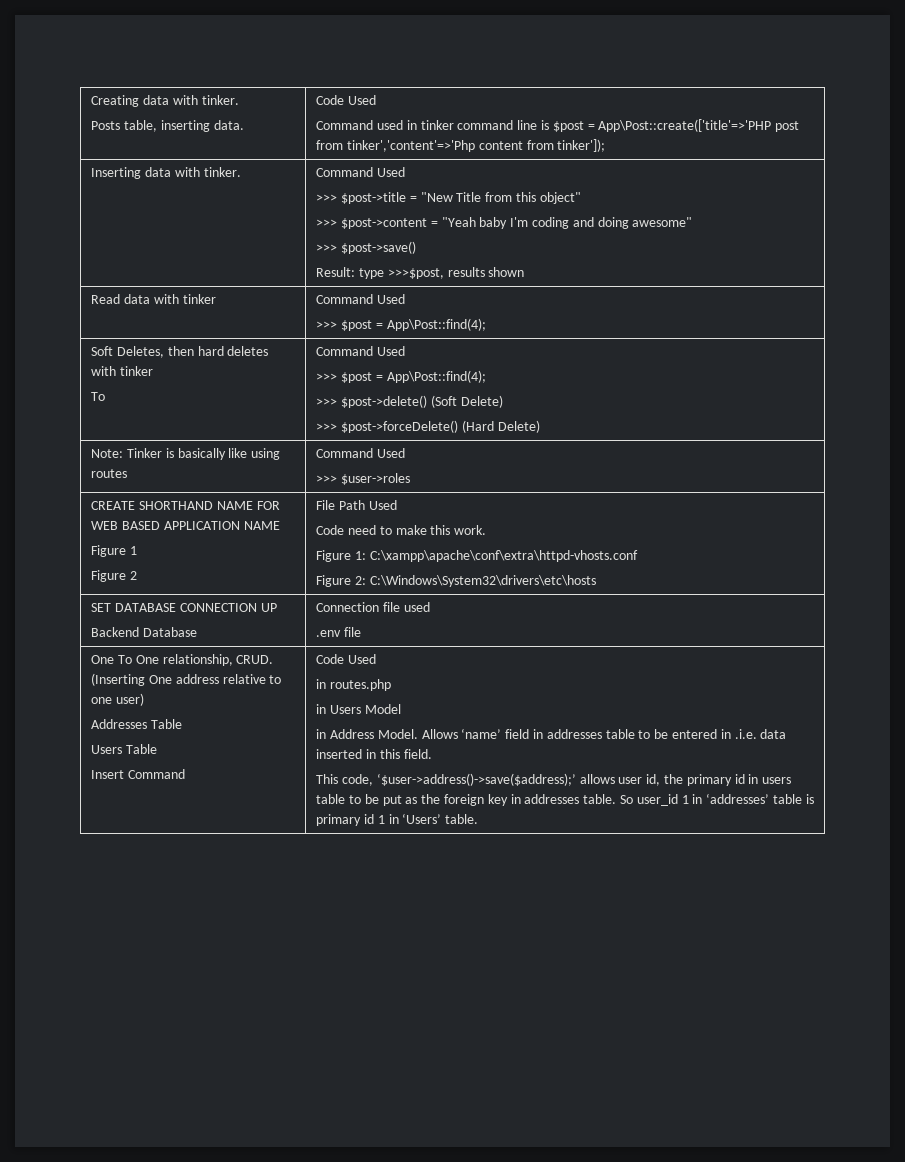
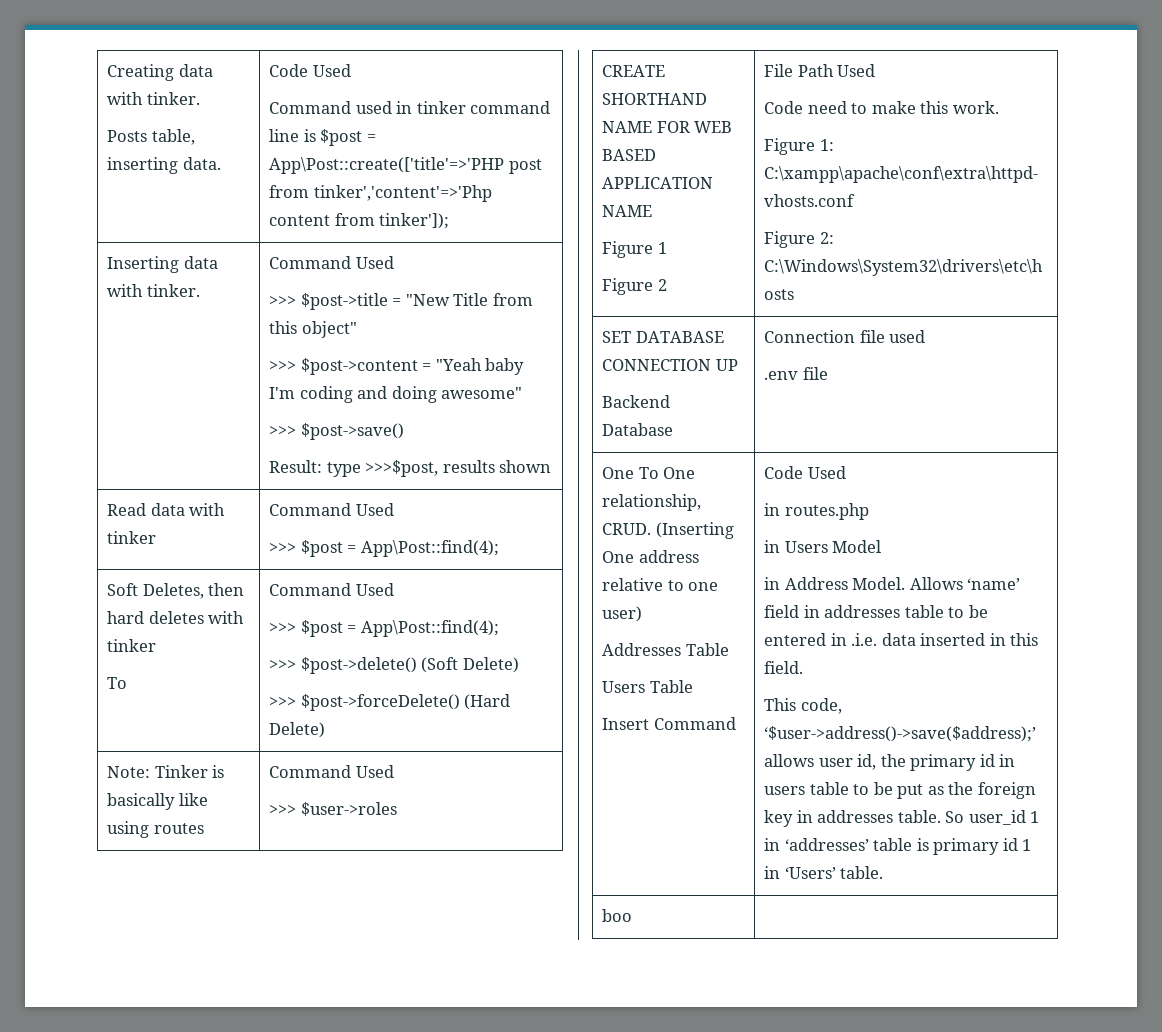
(479, 819) none -> [602,909,633,922] // boo |

